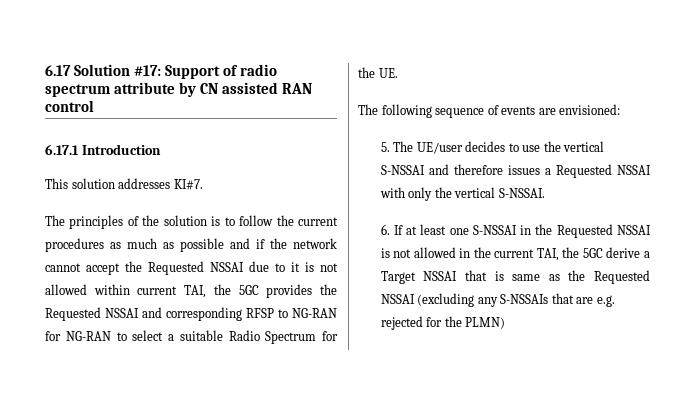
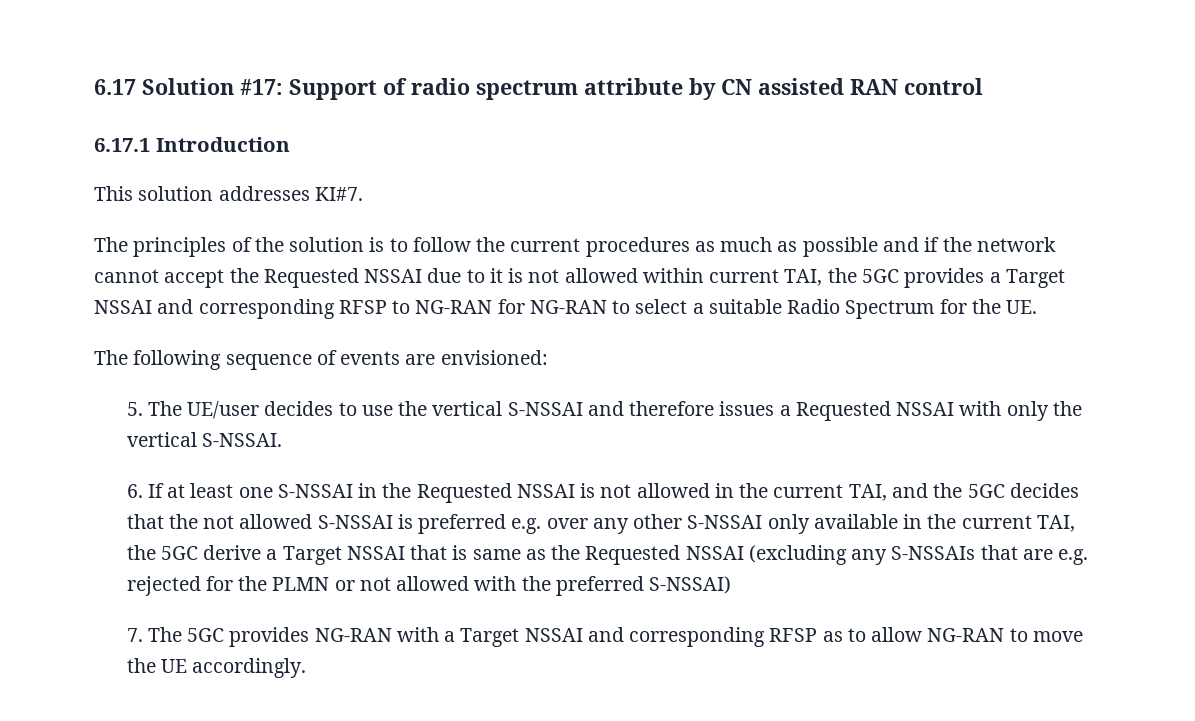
[320,284,338,295] [45,307,101,321] the Requested -> [989,269,1065,288] a Target
(559, 254) none -> [892,483,1079,498] [126,514,1076,534] and the 5GC decides that the not allowed S-NSSAI is preferred e.g. over any other S-NSSAI only available in the current TAI,
[465,317,506,329] PLMN) -> [272,576,732,596] [126,627,1084,647] [126,658,307,678] PLMN or not allowed with the preferred S-NSSAI) // 7. The 5GC provides NG-RAN with a Target NSSAI and corresponding RFSP as to allow NG-RAN to move the UE accordingly.

